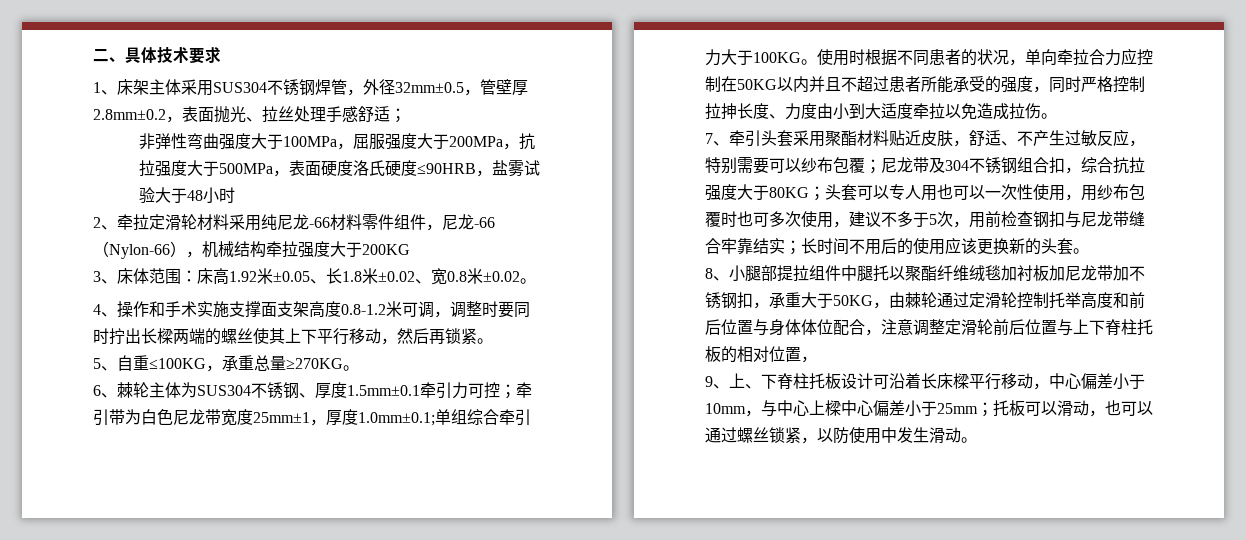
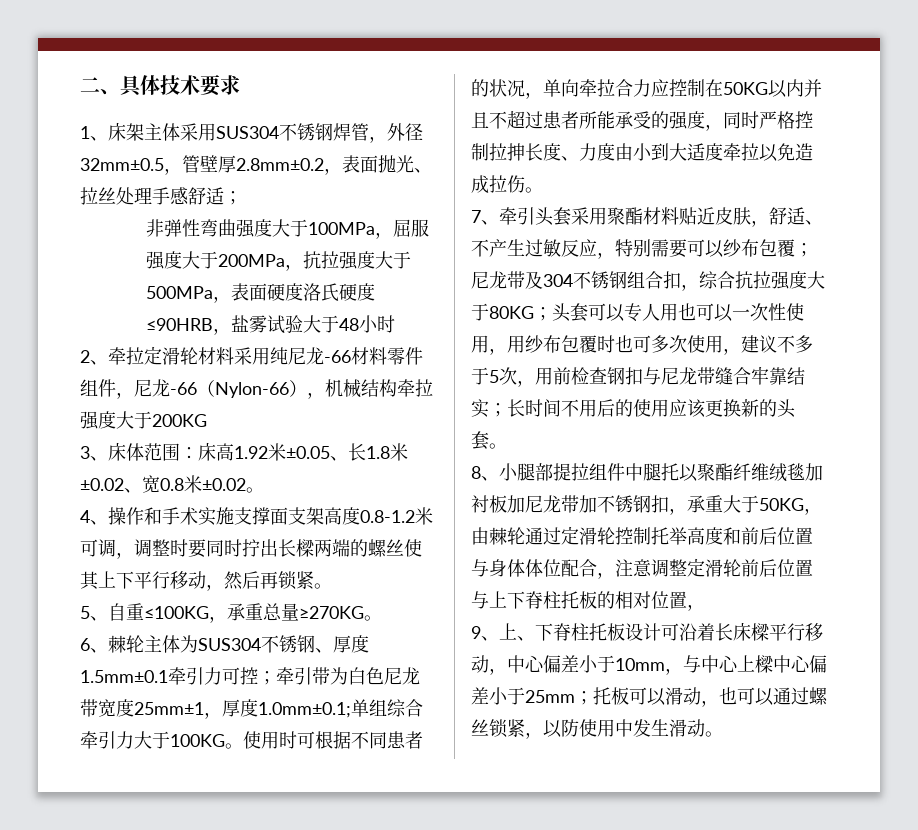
(865, 57) none -> [297,731,315,749] 可

